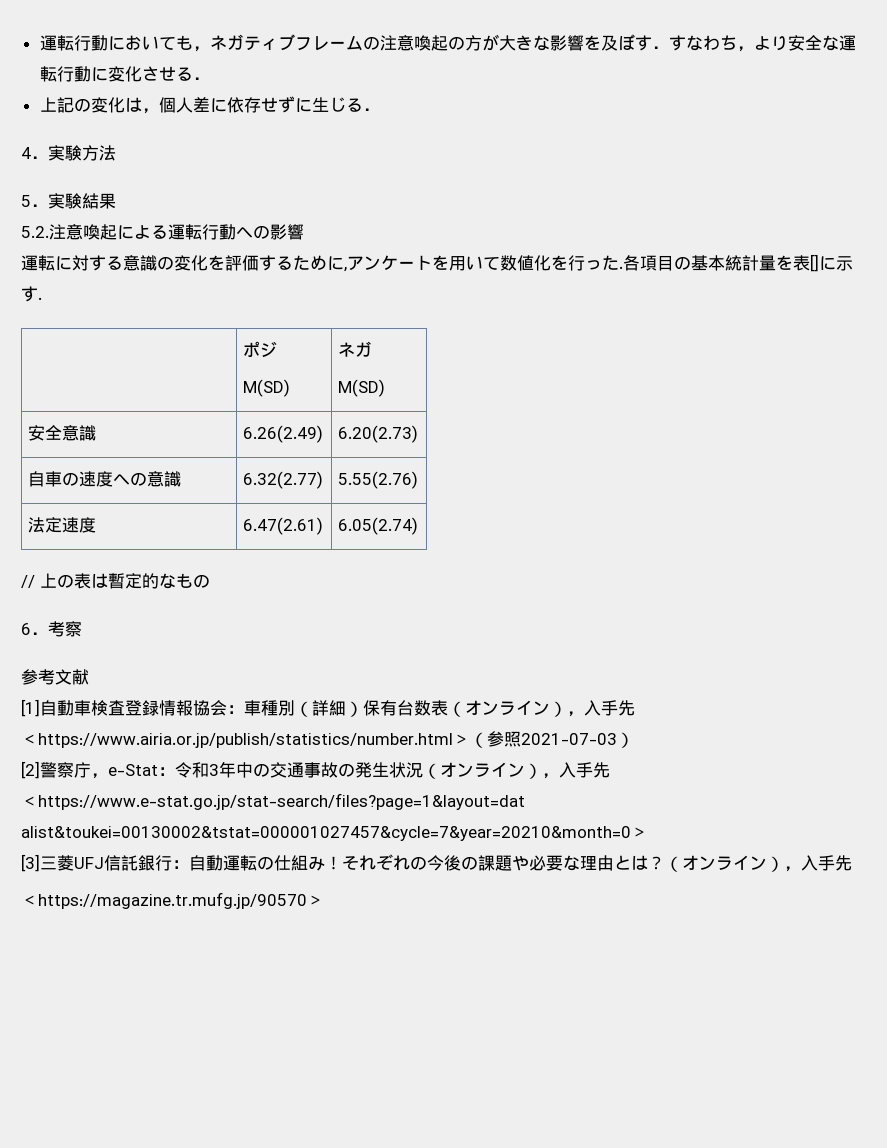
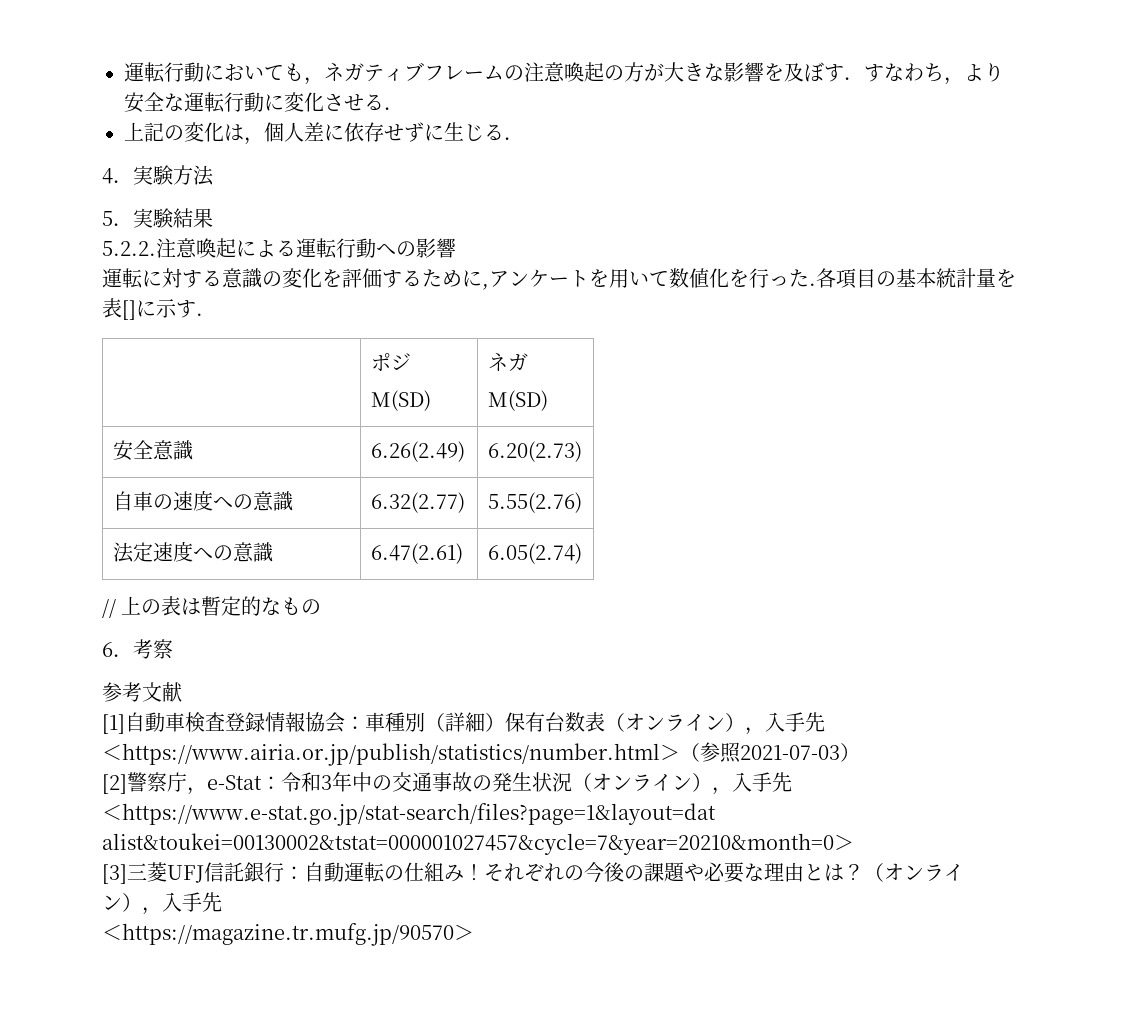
[21,226,49,238] 5.2. -> [102,241,156,256] 5.2.2.
(96, 525) none -> [192,542,273,562] への意識

